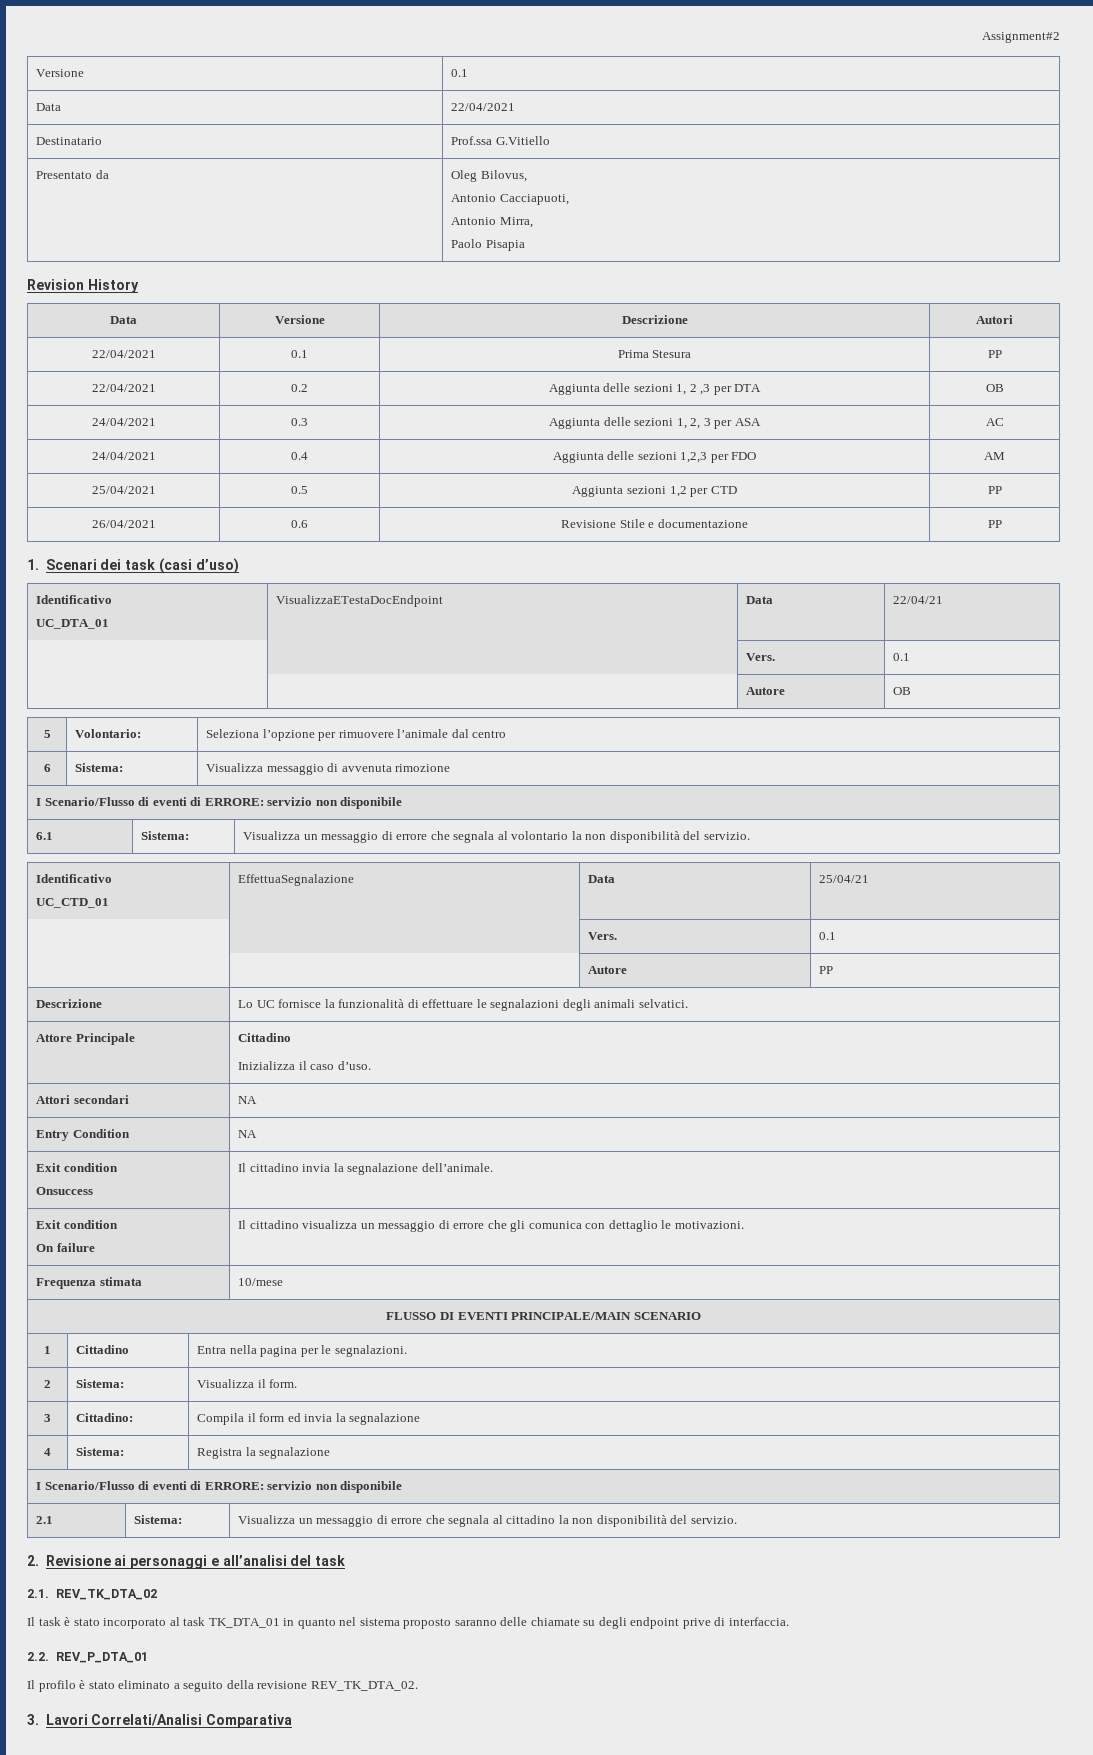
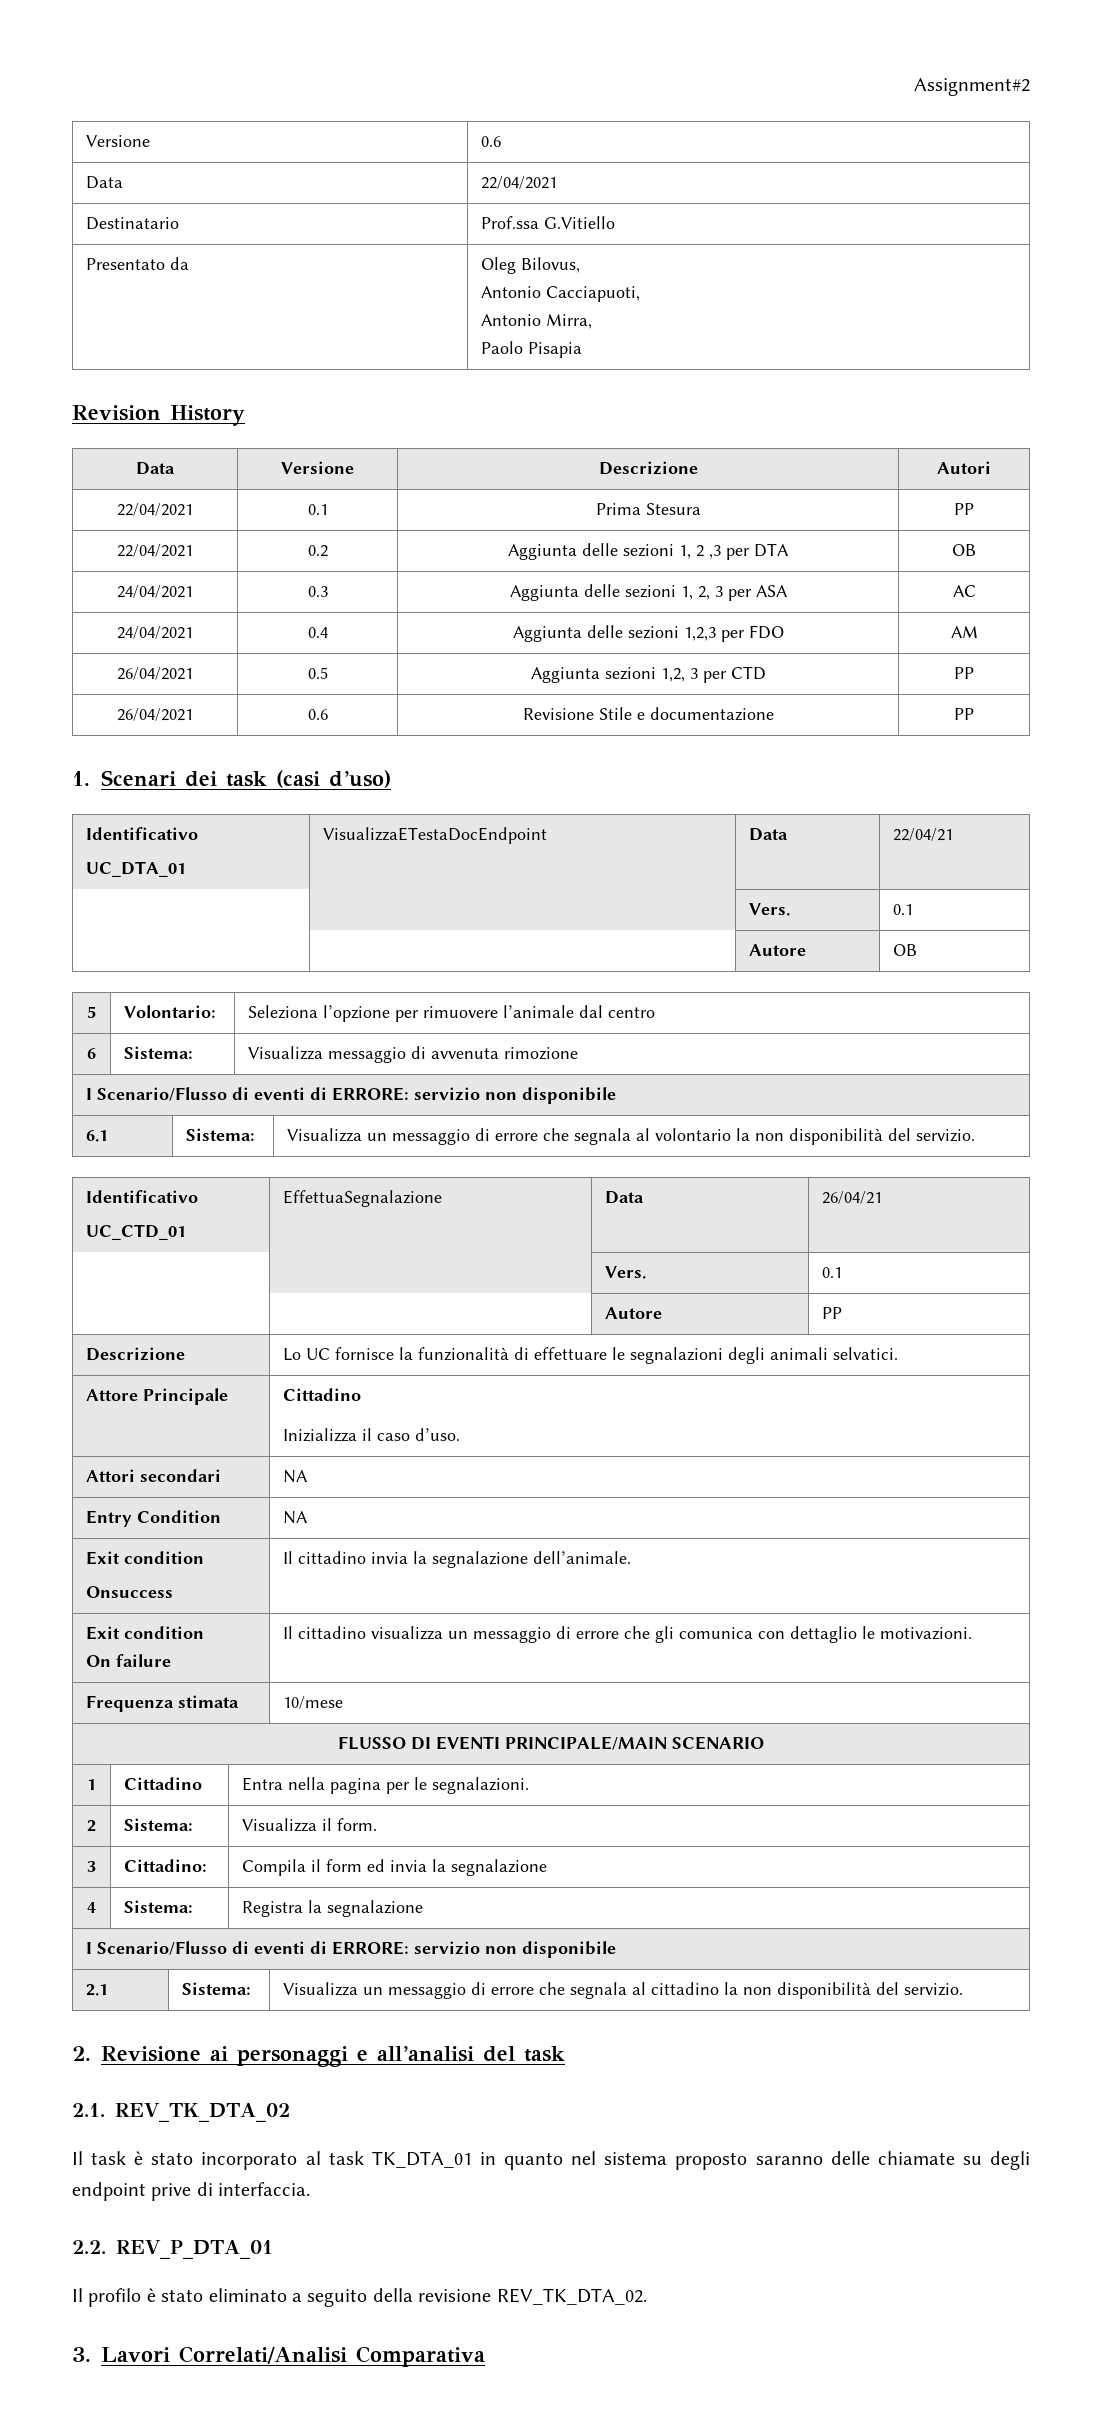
[451,69,469,77] 0.1 -> [480,136,501,147] 0.6
[91,486,156,494] 25/04/2021 -> [117,667,193,680] 26/04/2021
[669,486,687,497] 1,2 -> [660,668,698,682] 1,2, 3
[819,875,870,883] 25/04/21 -> [821,1191,882,1204] 26/04/21

